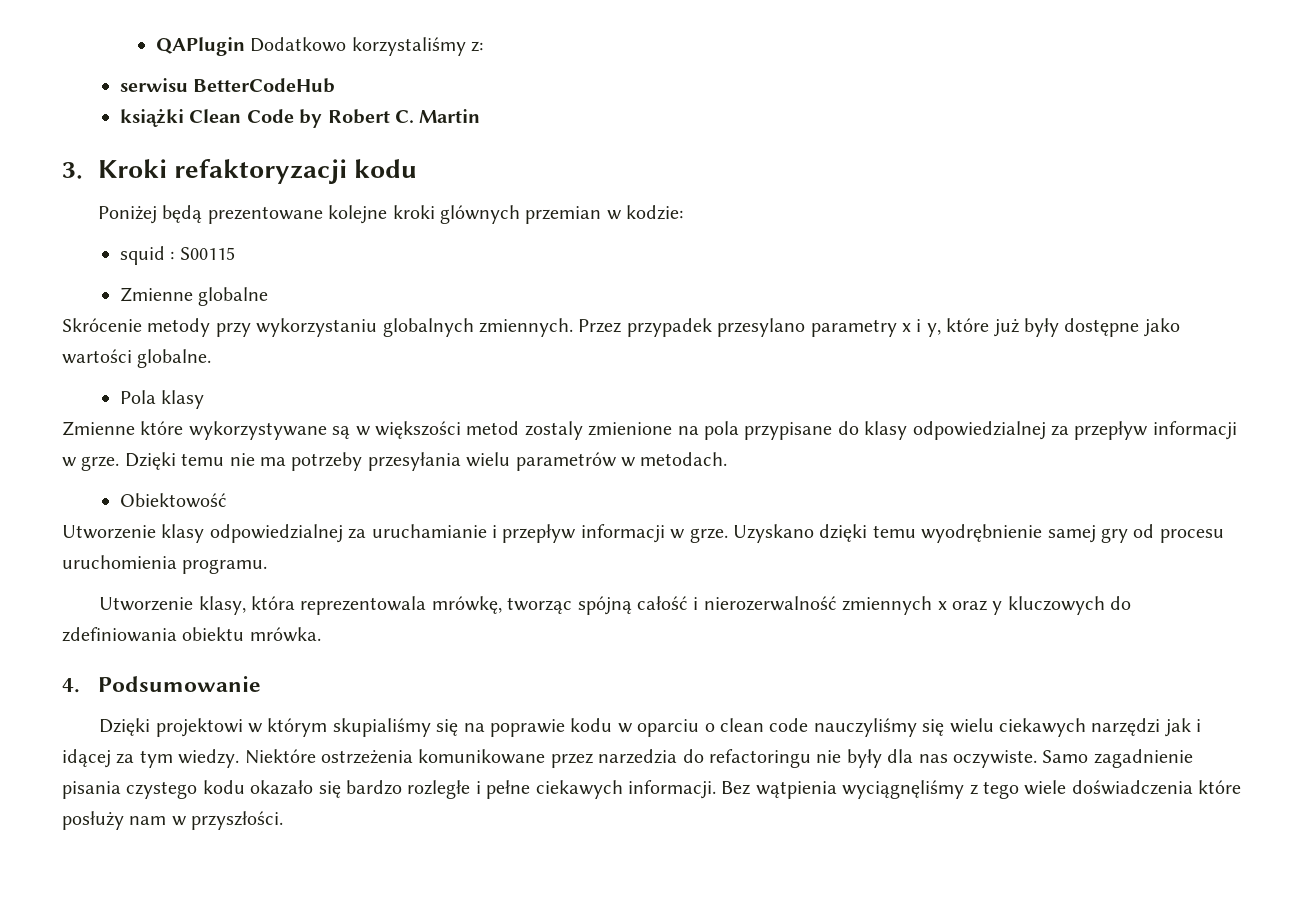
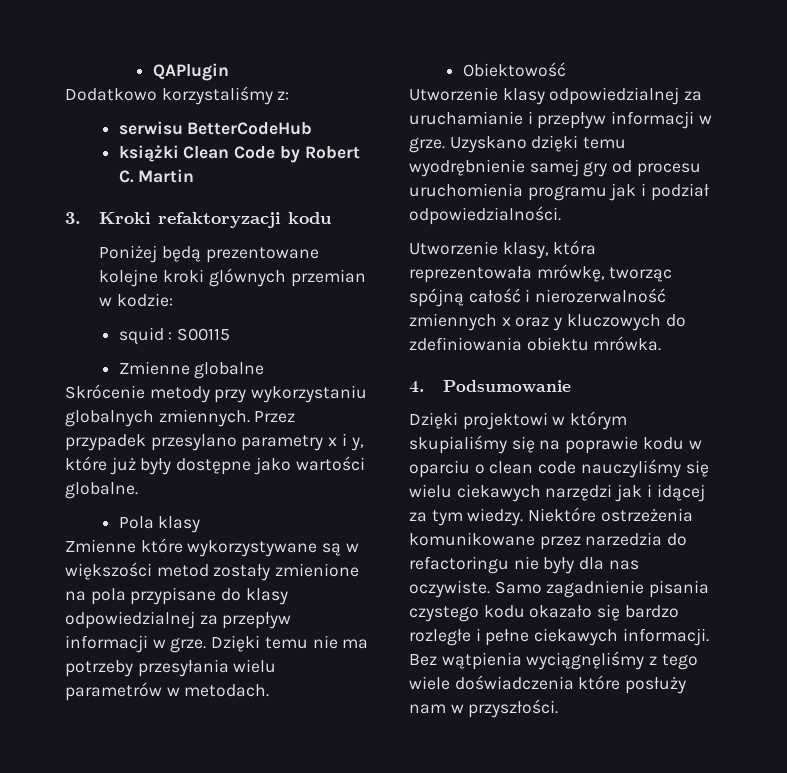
(245, 46) none -> (230, 72) //
[524,421,583,440] zostaly -> [213,564,271,581] zostały
[182,559,268,574] programu. -> [527,183,709,201] [409,206,561,225] programu jak i podział odpowiedzialności.
[300,596,427,615] reprezentowala -> [409,266,532,283] reprezentowała

